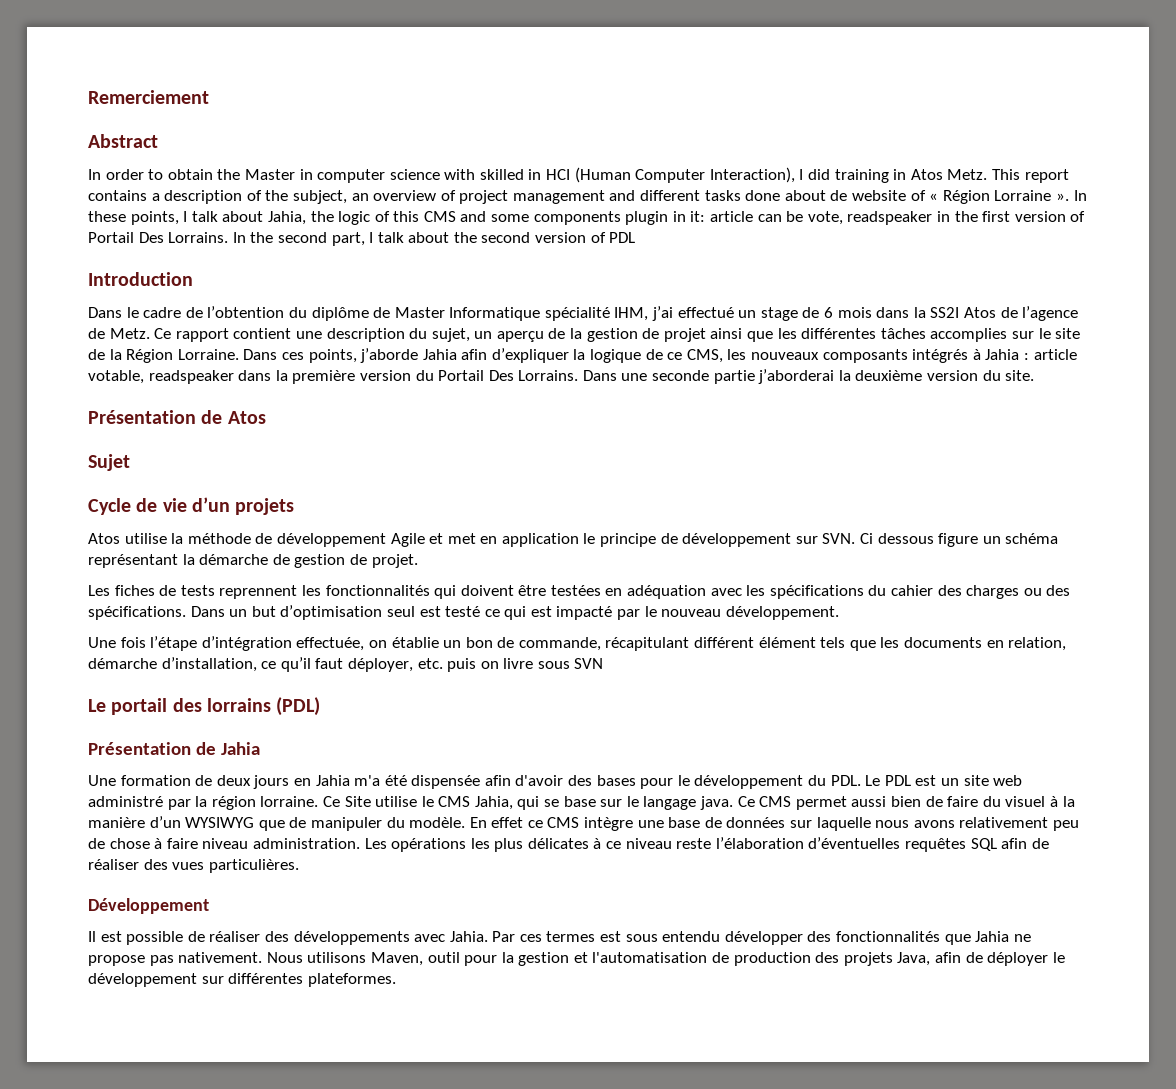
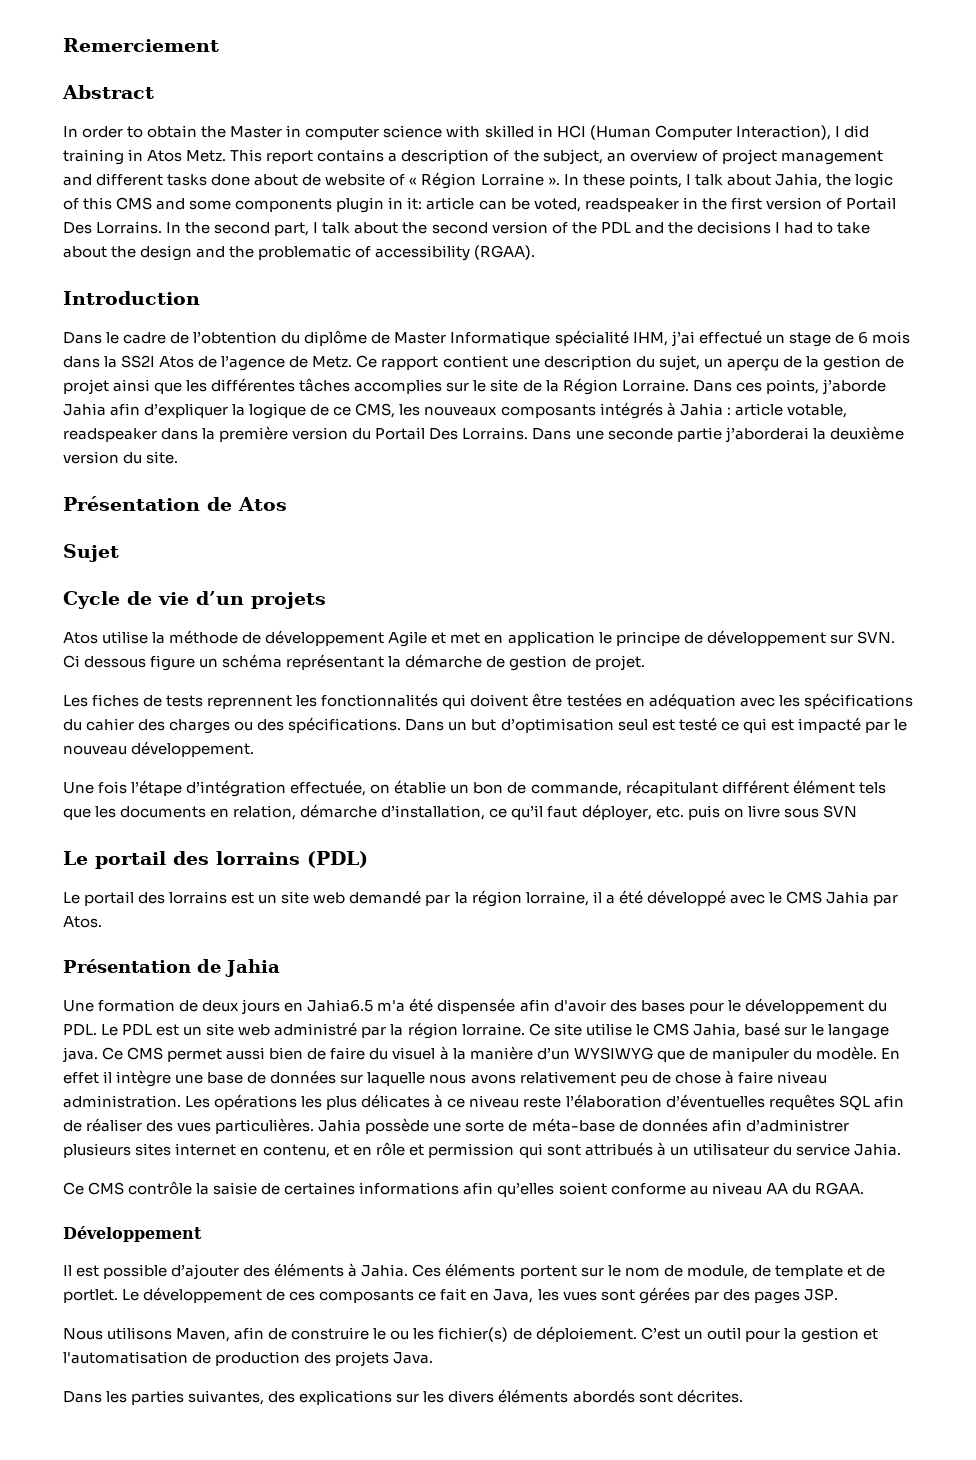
[807,211,843,225] vote, -> [533,198,581,212] voted,
[609,232,636,243] PDL -> [571,221,871,234] [63,245,536,261] the PDL and the decisions I had to take about the design and the problematic of accessibility (RGAA).
(321, 706) none -> [63,890,899,907] [63,916,102,928] // Le portail des lorrains est un site web demandé par la région lorraine, il a été développé avec le CMS Jahia par Atos.
[315,775,350,786] Jahia -> [307,999,374,1012] Jahia6.5
[344,796,371,807] Site -> [553,1023,582,1036] site
[517,796,596,810] qui se base -> [743,1022,780,1036] basé
[527,817,580,828] ce CMS -> [103,1071,113,1083] il
[88,898,209,914] [88,931,1031,945] [88,952,423,966] // Développement // Il est possible de réaliser des développements avec Jahia. Par ces termes est sous entendu développer des fonctionnalités que Jahia ne propose pas nativement. Nous utilisons Maven, -> [318,1118,849,1134] [63,1142,901,1158] [63,1181,864,1197] [63,1226,202,1242] [63,1263,885,1280] [63,1287,838,1304] [63,1326,703,1342] Jahia possède une sorte de méta-base de données afin d’administrer plusieurs sites internet en contenu, et en rôle et permission qui sont attribués à un utilisateur du service Jahia. // Ce CMS contrôle la saisie de certaines informations afin qu’elles soient conforme au niveau AA du RGAA. // Développement // Il est possible d’ajouter des éléments à Jahia. Ces éléments portent sur le nom de module, de template et de portlet. Le développement de ces composants ce fait en Java, les vues sont gérées par des pages JSP. // Nous utilisons Maven, afin de construire le ou les fichier(s) de déploiement. C’est un
[897,952,1065,966] [88,973,396,987] Java, afin de déployer le développement sur différentes plateformes. -> [393,1352,434,1364] [63,1389,743,1405] Java. // Dans les parties suivantes, des explications sur les divers éléments abordés sont décrites.

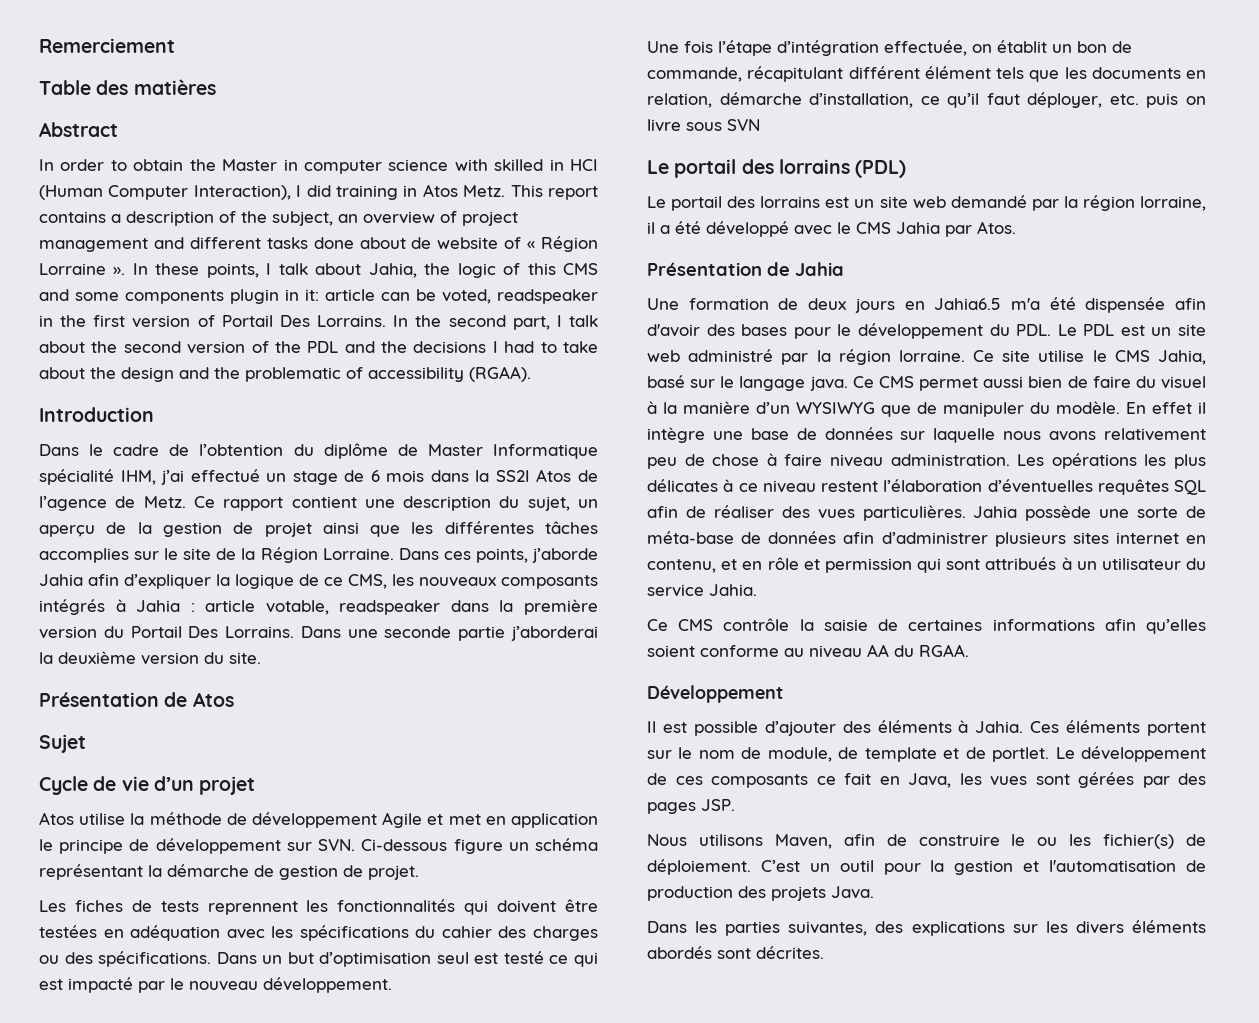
(219, 45) none -> [39,79,216,95] // Table des matières
[251,592,326,609] projets -> [199,776,256,795] projet
[63,655,147,668] Ci dessous -> [361,839,448,851] Ci-dessous
[394,780,447,794] établie -> [997,40,1047,53] établit
[523,1096,562,1108] reste -> [821,481,878,492] restent

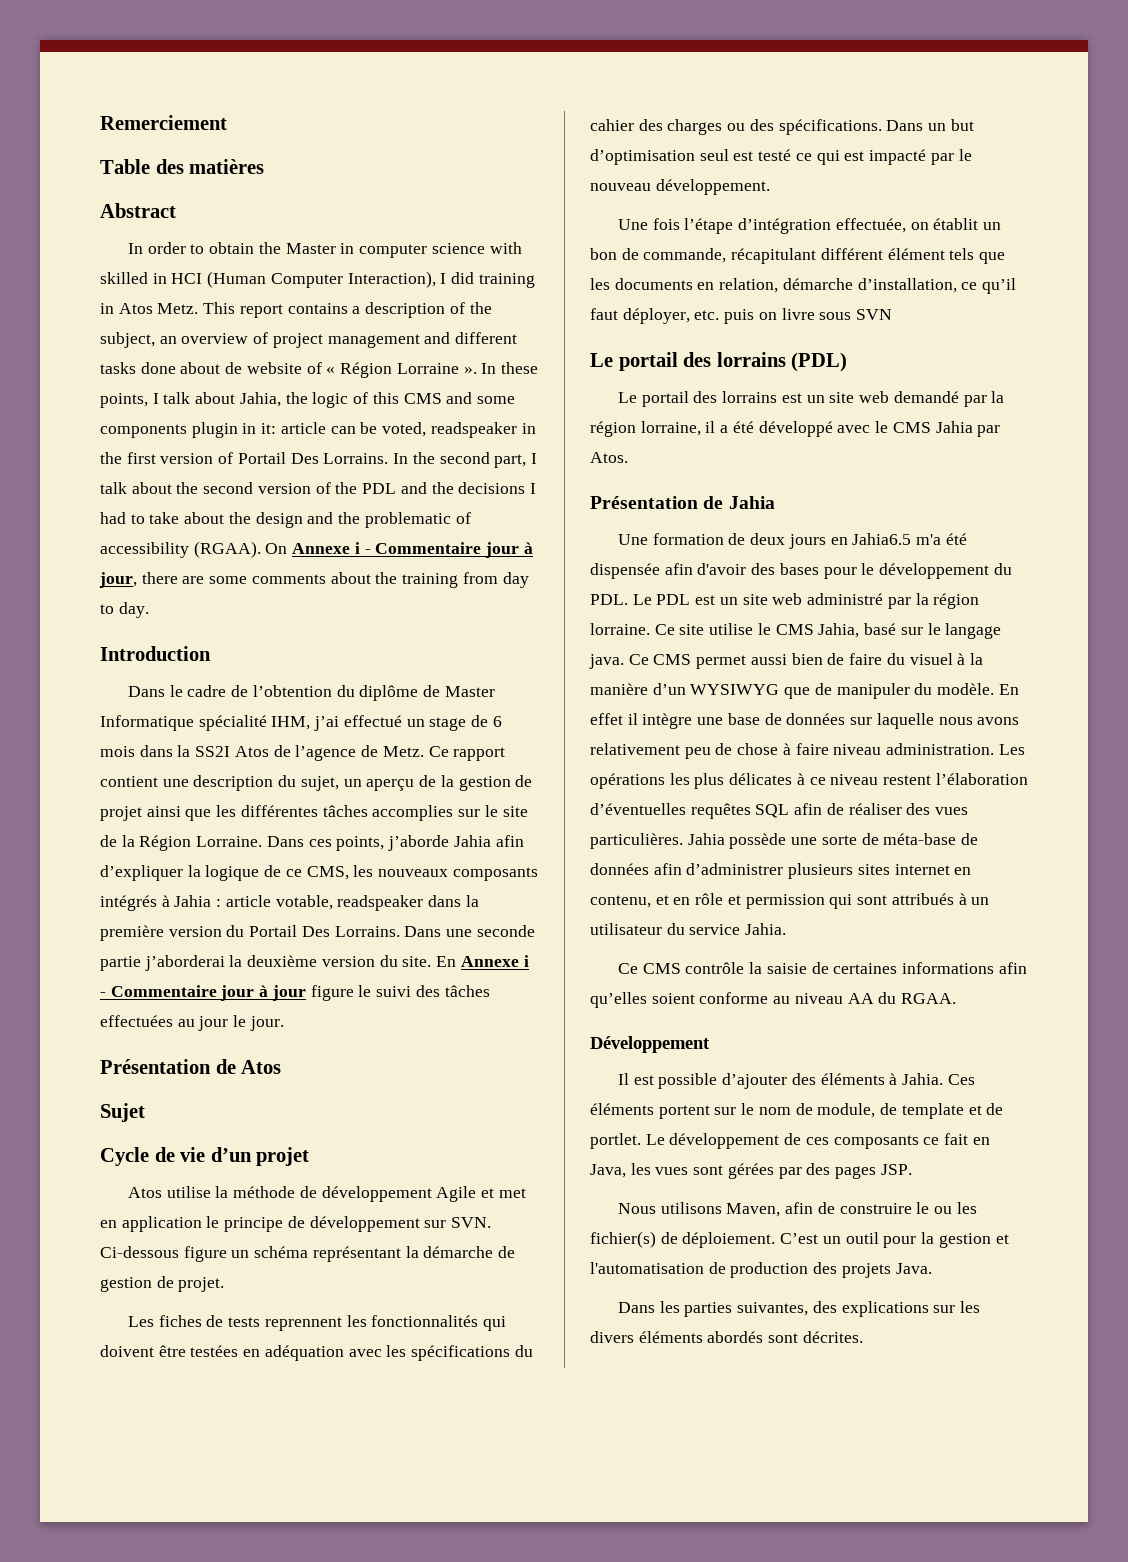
(531, 374) none -> [265,542,533,558] [99,572,529,588] [100,602,149,618] On Annexe i - Commentaire jour à jour, there are some comments about the training from day to day.
(261, 658) none -> [436,955,529,967] [100,985,490,1001] [100,1015,284,1031] En Annexe i - Commentaire jour à jour figure le suivi des tâches effectuées au jour le jour.

